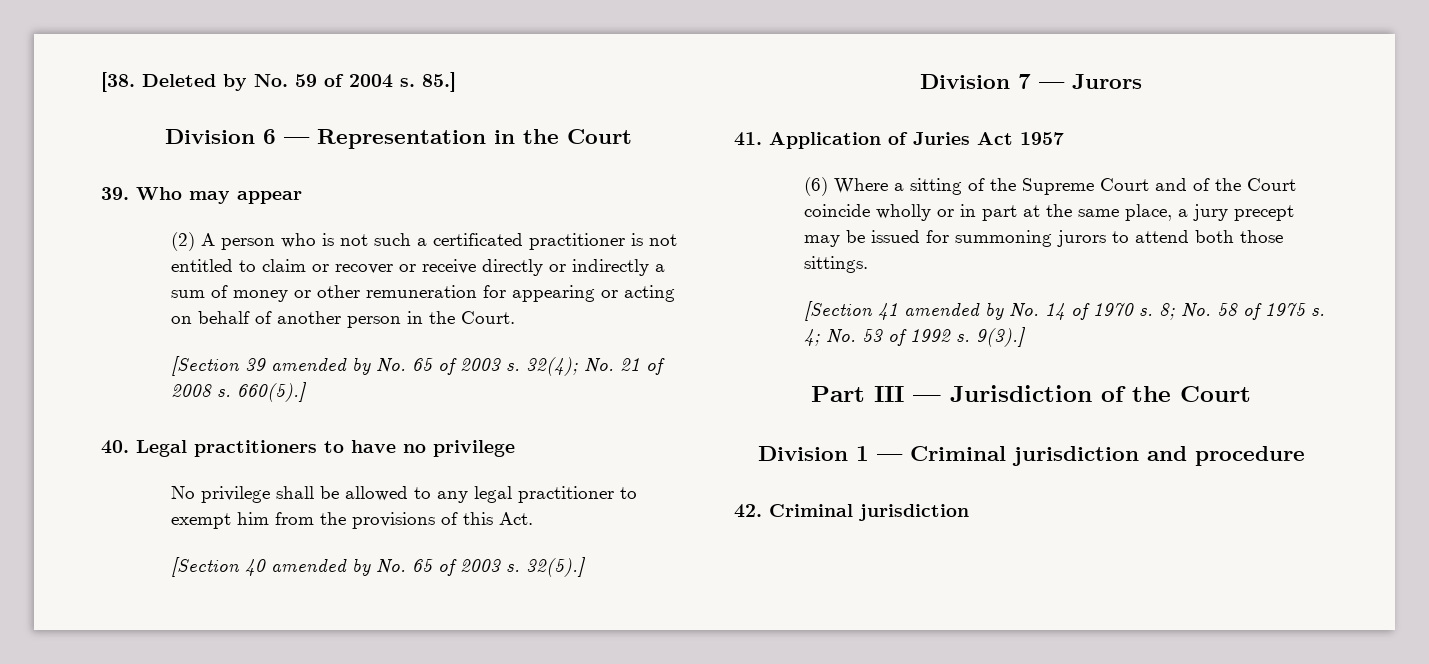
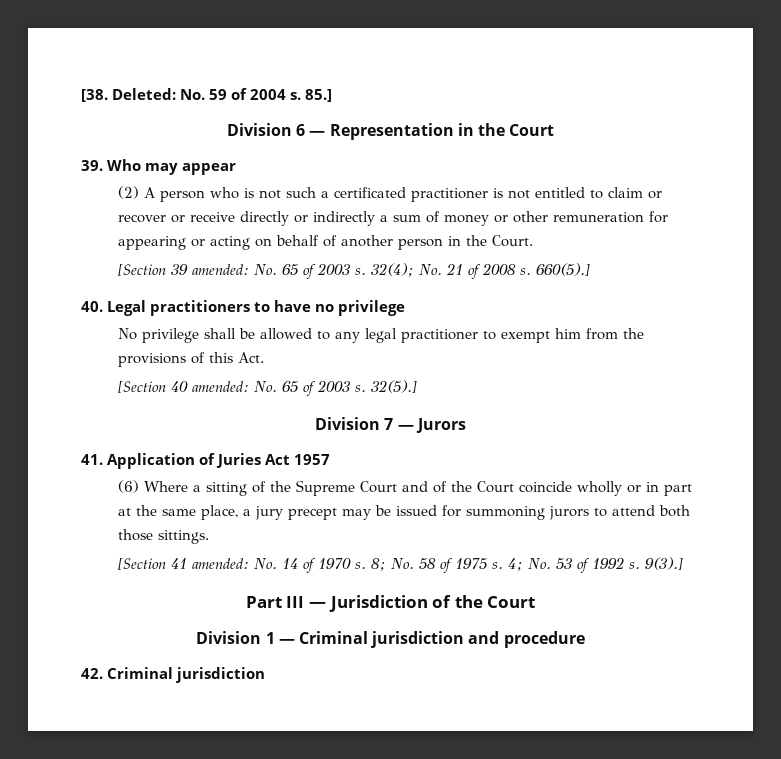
[142,74,247,91] Deleted by -> [112,88,176,100] Deleted:
[271,357,372,375] amended by -> [192,264,250,275] amended:
[271,558,372,576] amended by -> [192,381,250,392] amended:
[904,302,1005,320] amended by -> [192,558,250,569] amended:

